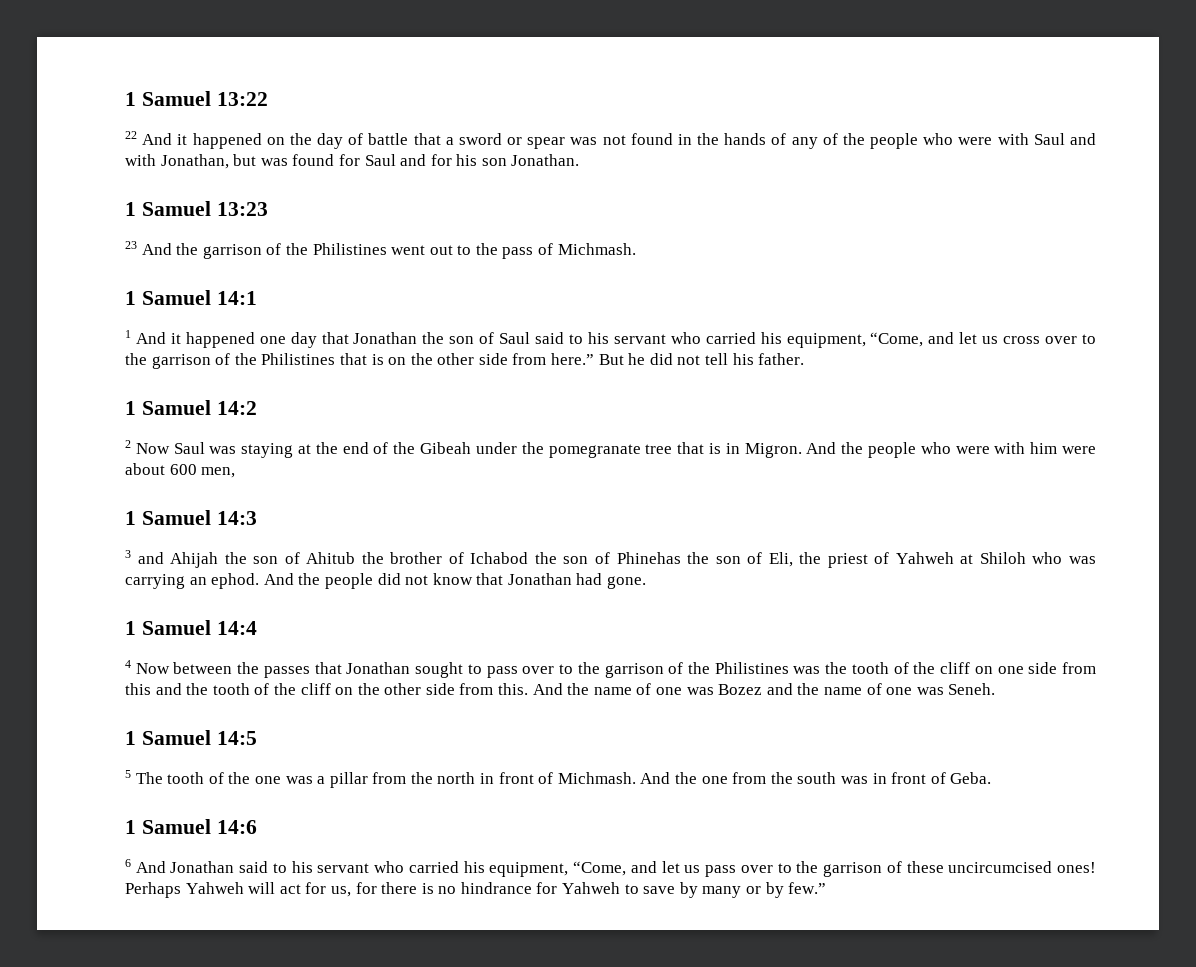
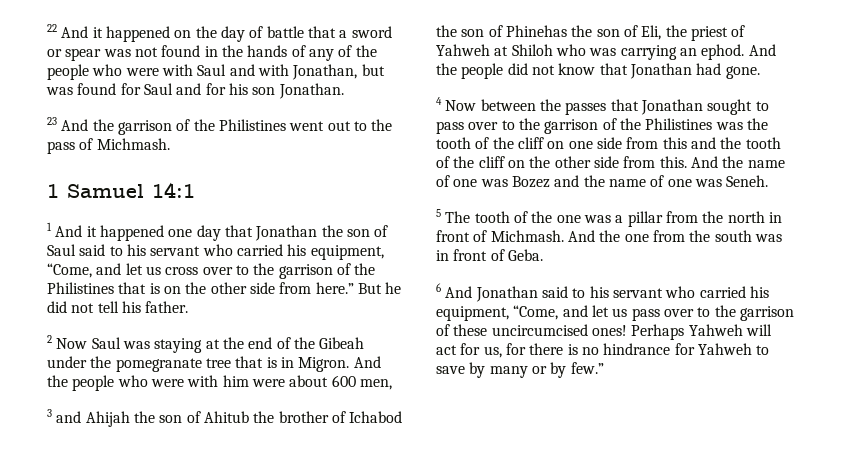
[125,91,268,106] 1 Samuel 13:22 // -> (47, 28) none
[125,201,268,216] // 1 Samuel 13:23 -> (344, 91) none
[125,400,257,415] // 1 Samuel 14:2 -> (189, 307) none
[125,510,257,525] // 1 Samuel 14:3 -> (392, 384) none
[125,620,257,635] // 1 Samuel 14:4 -> (760, 72) none
[125,730,257,745] // 1 Samuel 14:5 -> (769, 181) none
[125,819,257,834] // 1 Samuel 14:6 -> (543, 255) none

